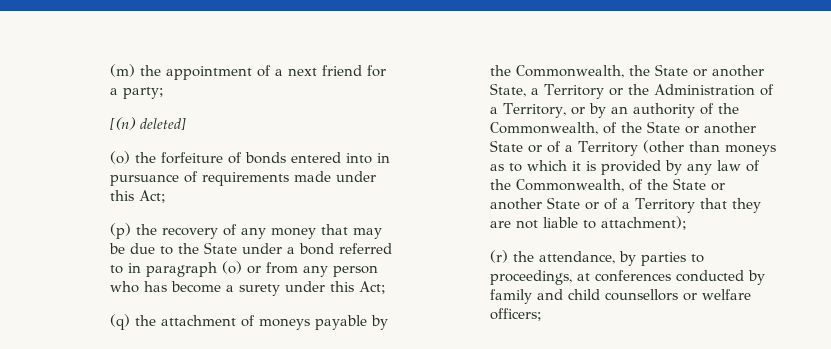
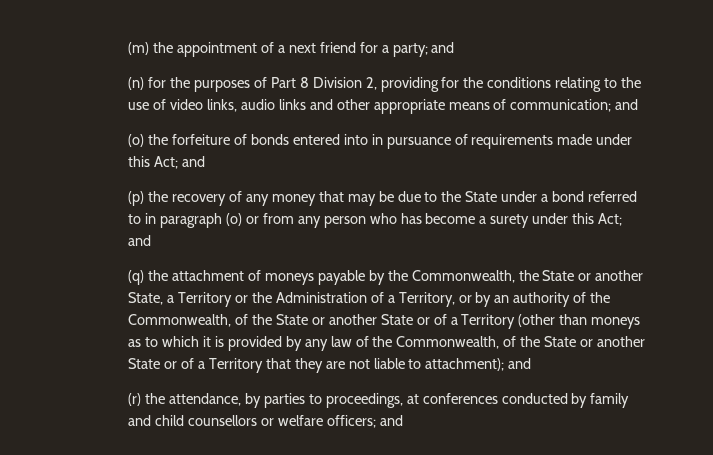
[109,117,186,130] // [(n) deleted] -> [431,42,455,53] [128,77,642,92] [128,99,639,114] and // (n) for the purposes of Part 8 Division 2, providing for the conditions relating to the use of video links, audio links and other appropriate means of communication; and
(166, 196) none -> [182,156,206,167] and
(386, 287) none -> [128,235,152,246] and
(687, 223) none -> [508,358,532,369] and
(542, 314) none -> [379,415,403,426] and

